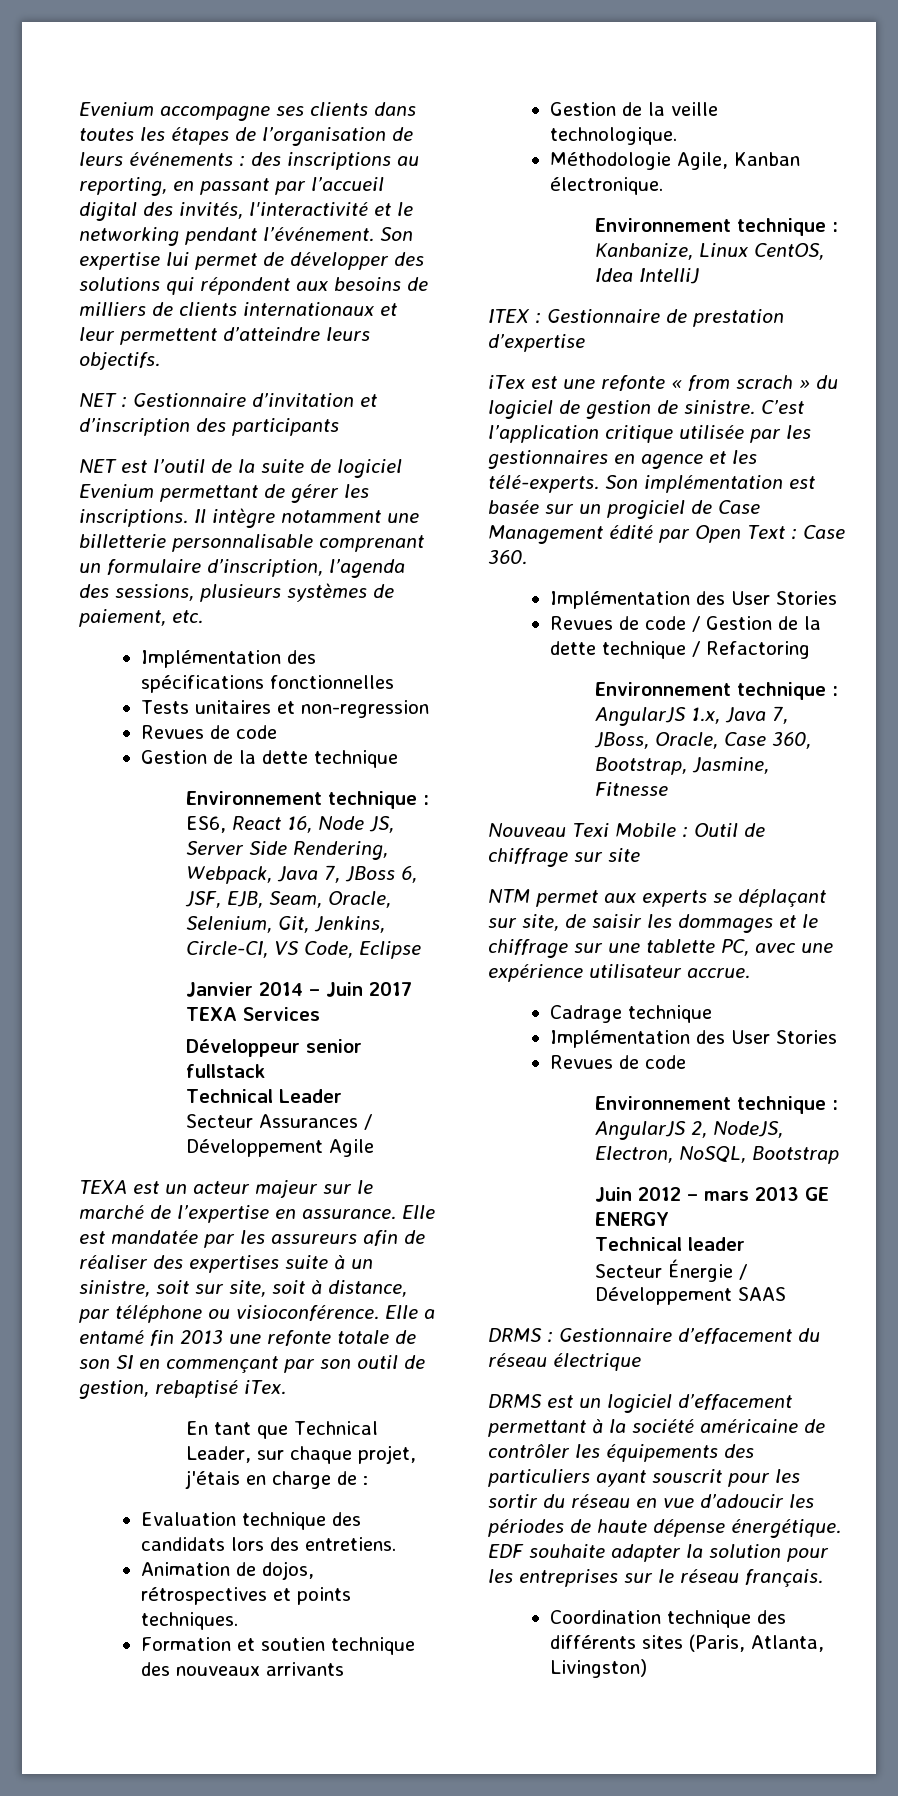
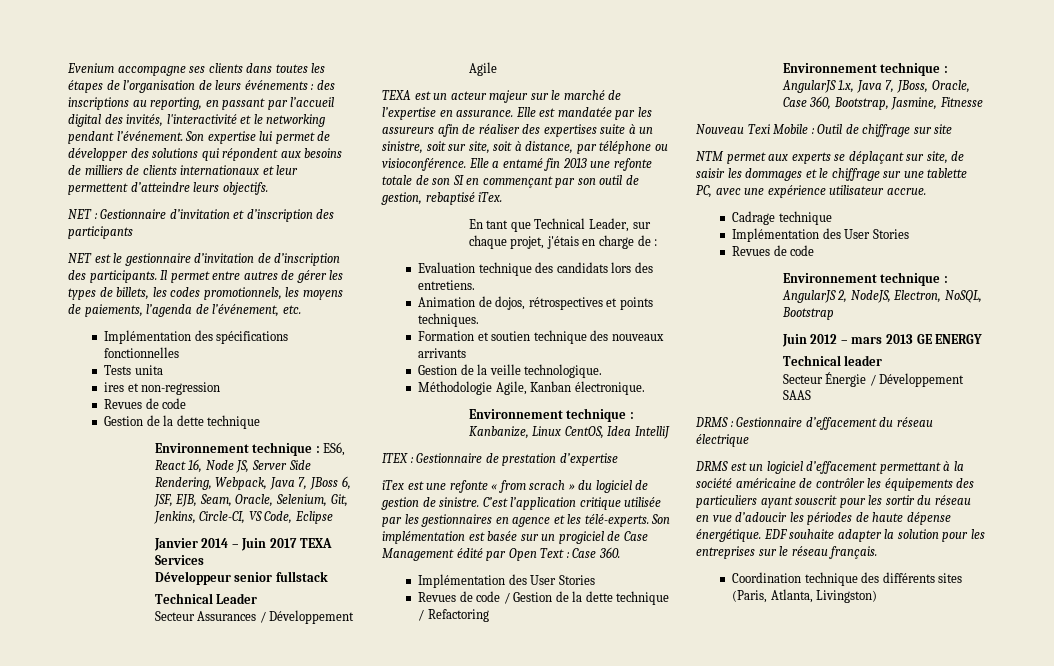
[153,459,402,478] [79,484,369,503] [79,508,419,528] [79,534,425,552] [79,559,405,578] [79,583,394,602] [79,609,166,627] l’outil de la suite de logiciel Evenium permettant de gérer les inscriptions. Il intègre notamment une billetterie personnalisable comprenant un formulaire d’inscription, l’agenda des sessions, plusieurs systèmes de paiement, -> [113,253,341,266] [68,270,344,283] [68,287,343,300] [68,304,280,317] le gestionnaire d’invitation de d’inscription des participants. Il permet entre autres de gérer les types de billets, les codes promotionnels, les moyens de paiements, l’agenda de l’événement,
[195,700,272,714] unitaires -> [134,365,163,375] [104,382,125,392] unita // ires

